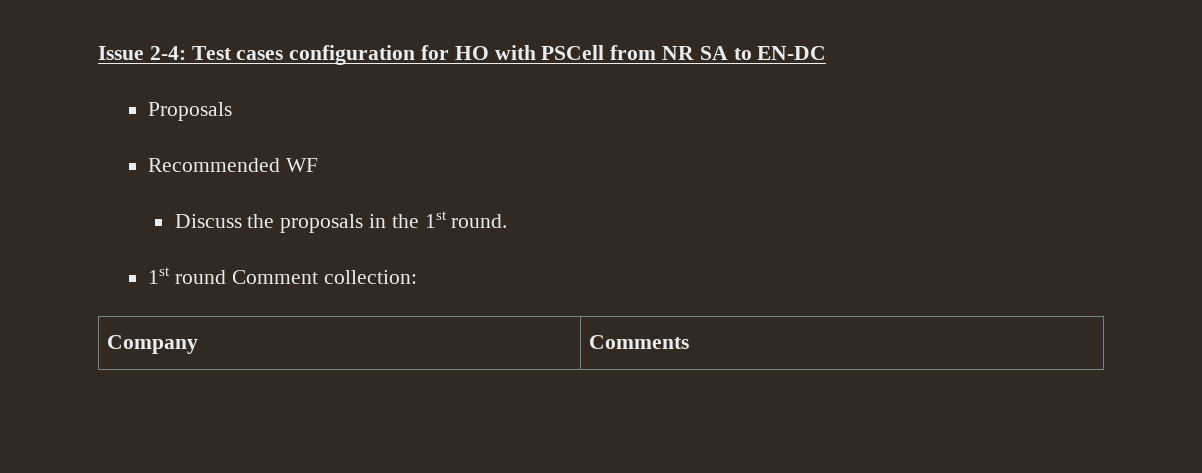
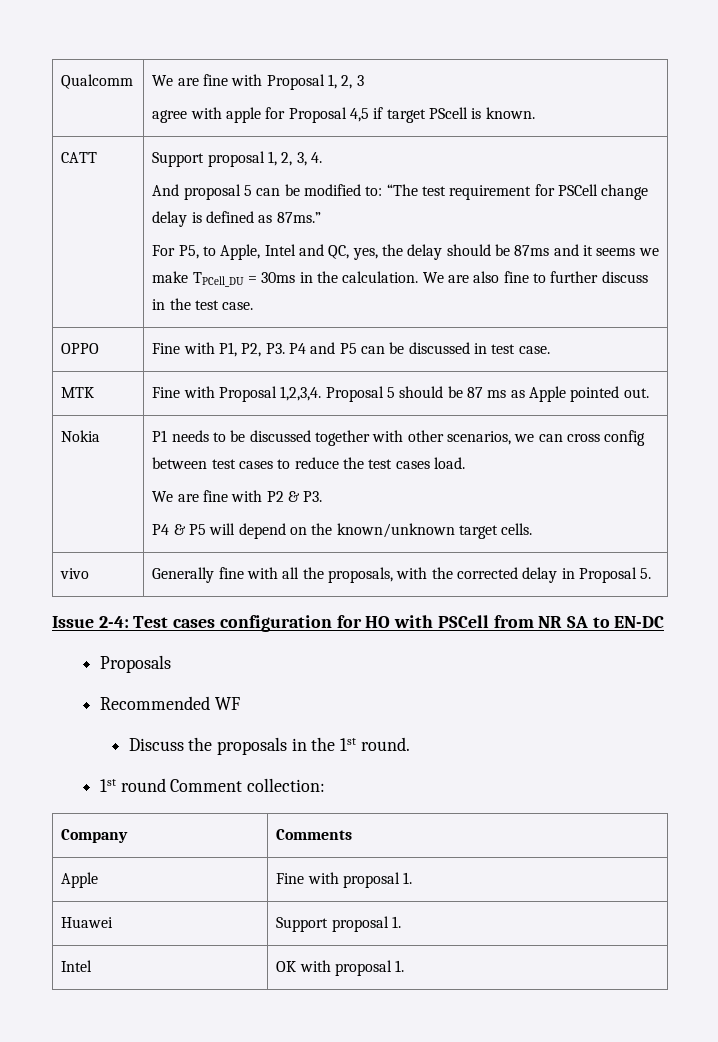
(98, 53) none -> [61,74,134,89] [152,74,364,90] [152,107,535,123] [61,152,98,163] [152,151,323,167] [152,184,649,200] [152,211,321,227] [152,244,659,260] [152,271,648,287] [152,298,254,310] [61,343,100,354] [152,342,550,357] [61,387,95,398] [152,386,649,402] [61,430,101,442] [152,430,646,446] [152,457,465,469] [152,490,323,502] [152,523,533,539] [60,568,90,579] [152,567,652,583] Qualcomm | We are fine with Proposal 1, 2, 3 // agree with apple for Proposal 4,5 if target PScell is known. // CATT | Support proposal 1, 2, 3, 4. // And proposal 5 can be modified to: “The test requirement for PSCell change delay is defined as 87ms.” // For P5, to Apple, Intel and QC, yes, the delay should be 87ms and it seems we make TPCell_DU = 30ms in the calculation. We are also fine to further discuss in the test case. // OPPO | Fine with P1, P2, P3. P4 and P5 can be discussed in test case. // MTK | Fine with Proposal 1,2,3,4. Proposal 5 should be 87 ms as Apple pointed out. // Nokia | P1 needs to be discussed together with other scenarios, we can cross config between test cases to reduce the test cases load. // We are fine with P2 & P3. // P4 & P5 will depend on the known/unknown target cells. // vivo | Generally fine with all the proposals, with the corrected delay in Proposal 5. //
(689, 342) none -> [61,872,99,888] [276,872,413,888] [61,917,114,928] [276,916,402,932] [61,960,93,972] [276,960,405,976] // Apple | Fine with proposal 1. // Huawei | Support proposal 1. // Intel | OK with proposal 1.

